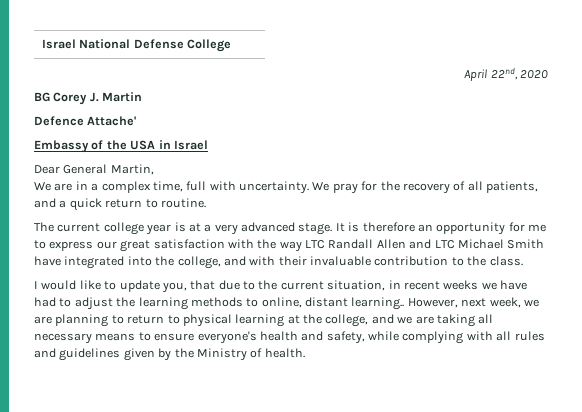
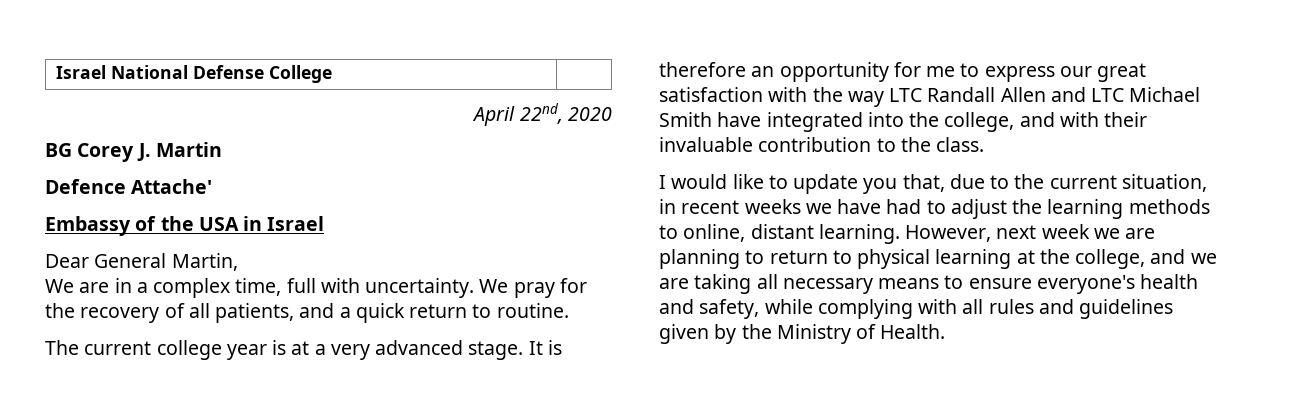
[161,280,216,293] you, that -> [863,174,945,194] you that,
[351,297,405,310] learning.. -> [818,224,900,244] learning.
[489,297,521,308] week, -> [1041,224,1090,239] week
[264,348,305,358] health. -> [880,324,946,339] Health.

